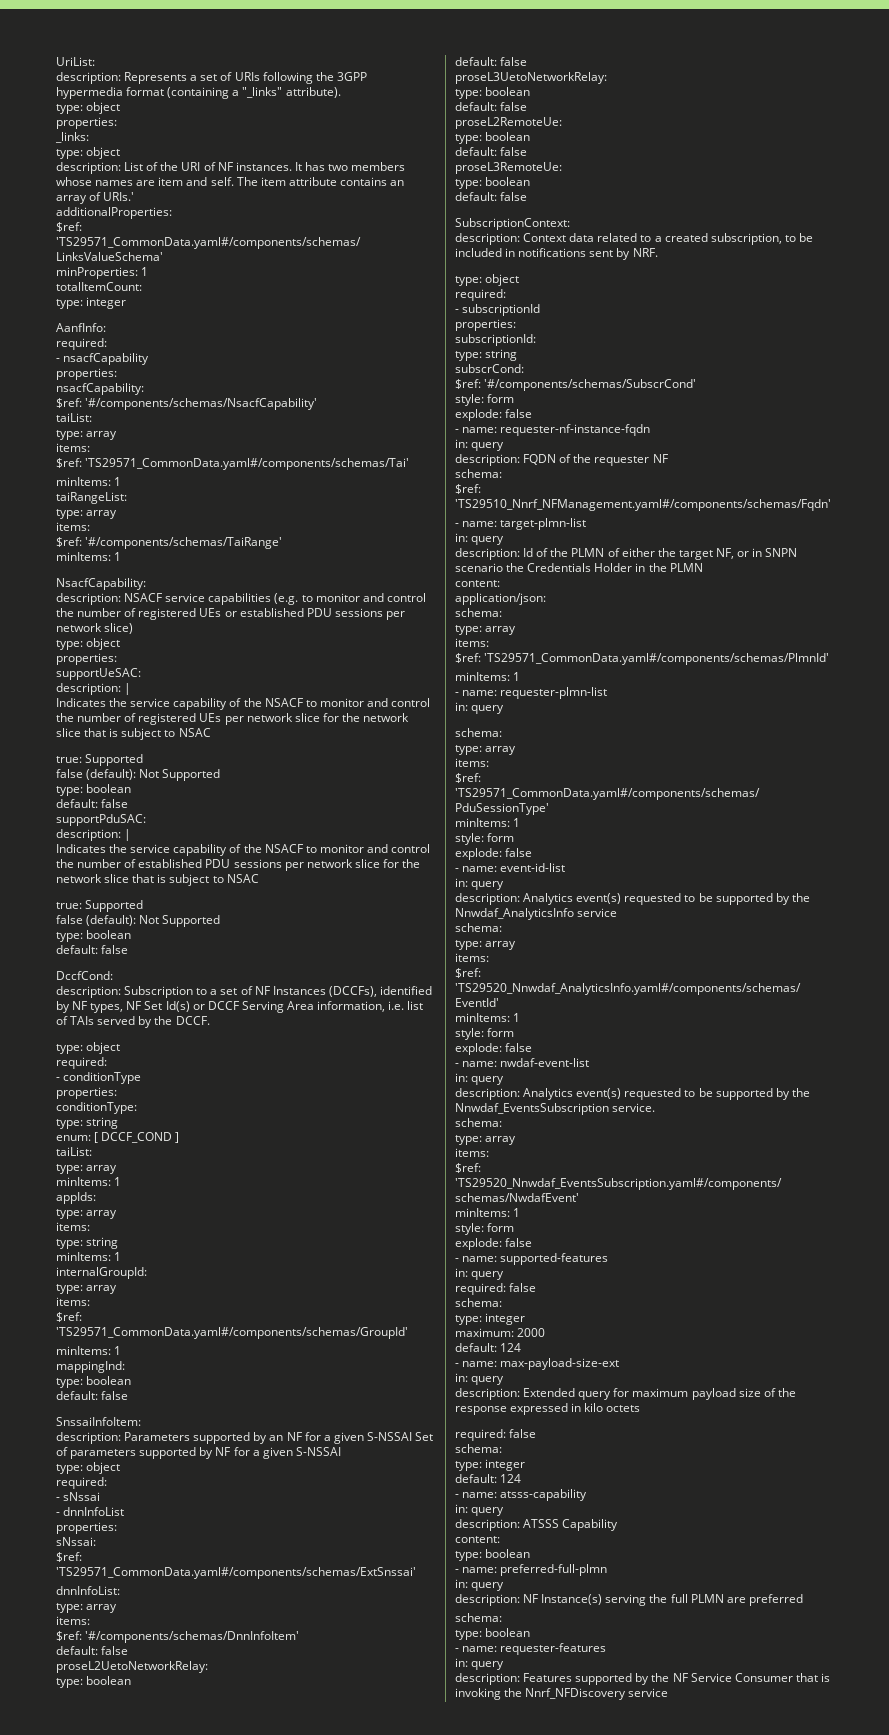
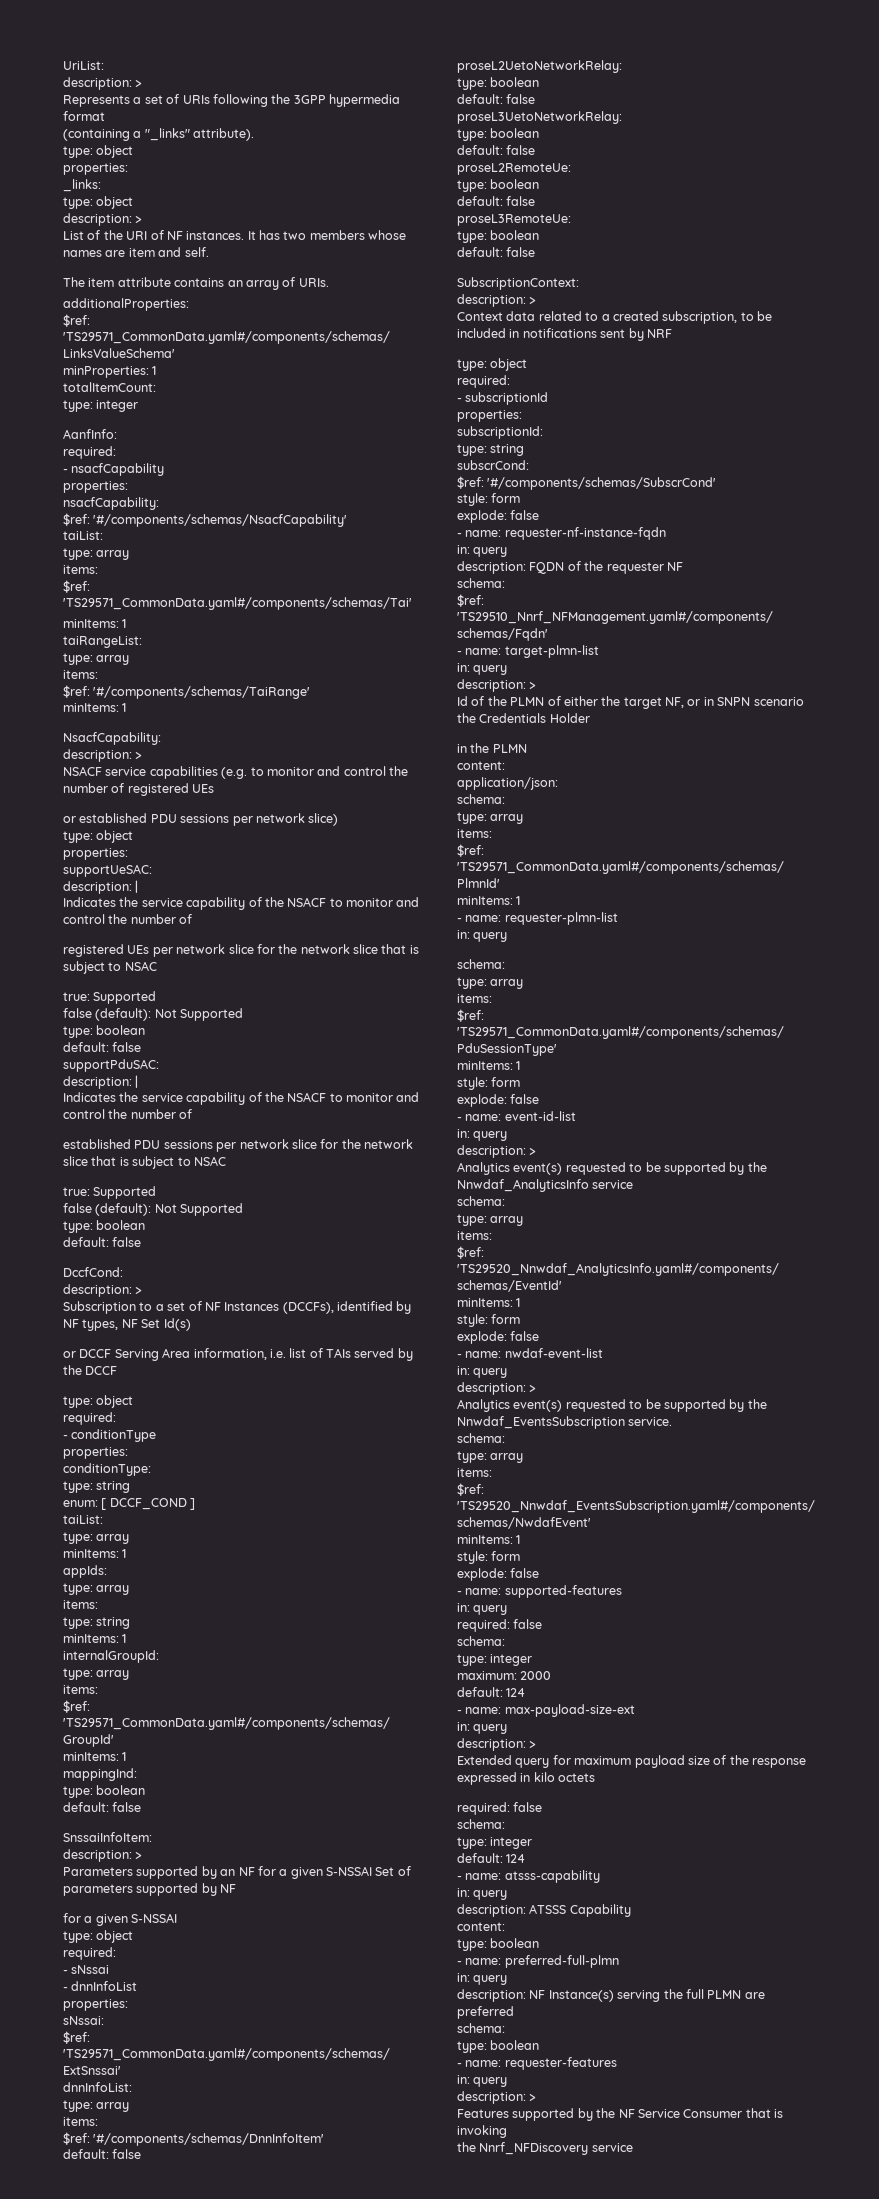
(121, 78) none -> [135,80,143,87] > //
(165, 91) none -> (105, 116) //
(121, 168) none -> [135,216,143,223] > //
(234, 181) none -> (209, 252) //
[103,192,135,201] URIs.' -> [298,278,329,287] URIs.
(121, 599) none -> [135,752,143,759] > //
(222, 612) none -> (215, 788) //
(137, 717) none -> (193, 919) //
(137, 863) none -> (193, 1114) //
(121, 992) none -> [135,1287,143,1294] > //
(190, 1006) none -> (191, 1324) //
[175,1016,210,1025] DCCF. -> [85,1366,118,1375] DCCF
(121, 1438) none -> [135,1852,143,1859] > //
(231, 1451) none -> (237, 1888) //
(520, 239) none -> [529,297,537,304] > //
[632,248,658,257] NRF. -> [646,329,672,338] NRF
(520, 554) none -> [529,682,537,689] > //
(633, 567) none -> (590, 718) //
(520, 899) none -> [529,1148,537,1155] > //
(520, 1094) none -> [529,1385,537,1392] > //
(520, 1394) none -> [529,1741,537,1748] > //
(520, 1679) none -> [529,2094,537,2101] > //
(501, 1694) none -> (507, 2131) //

